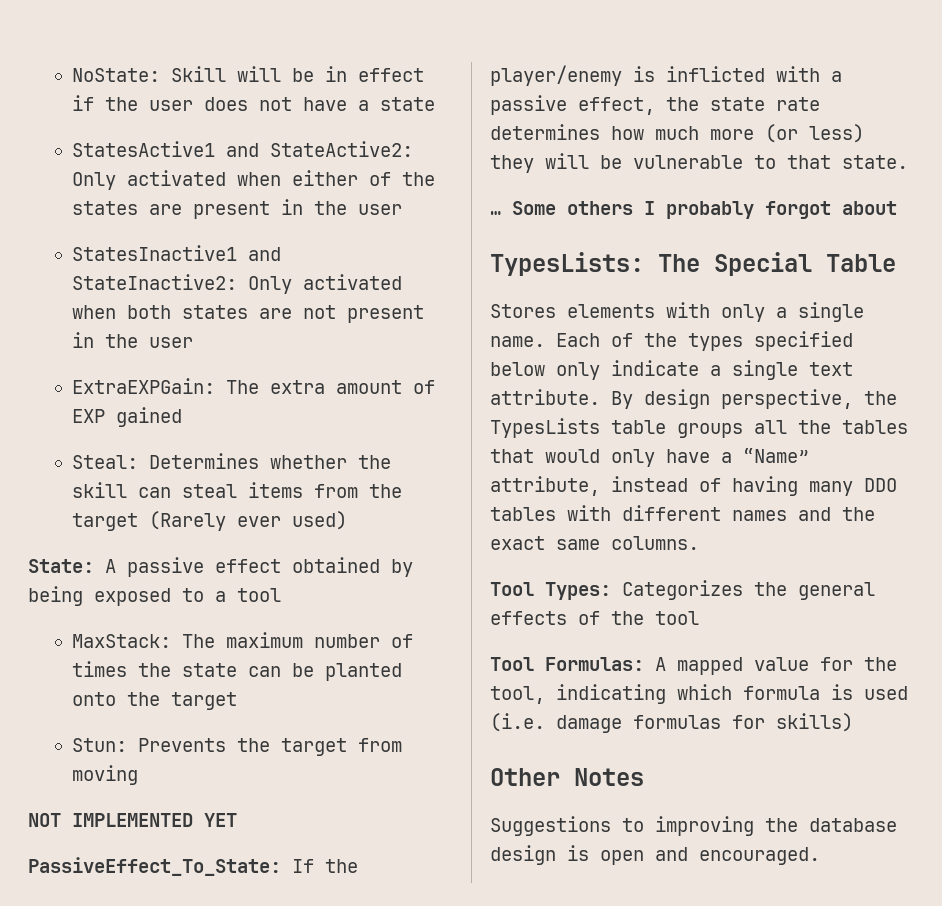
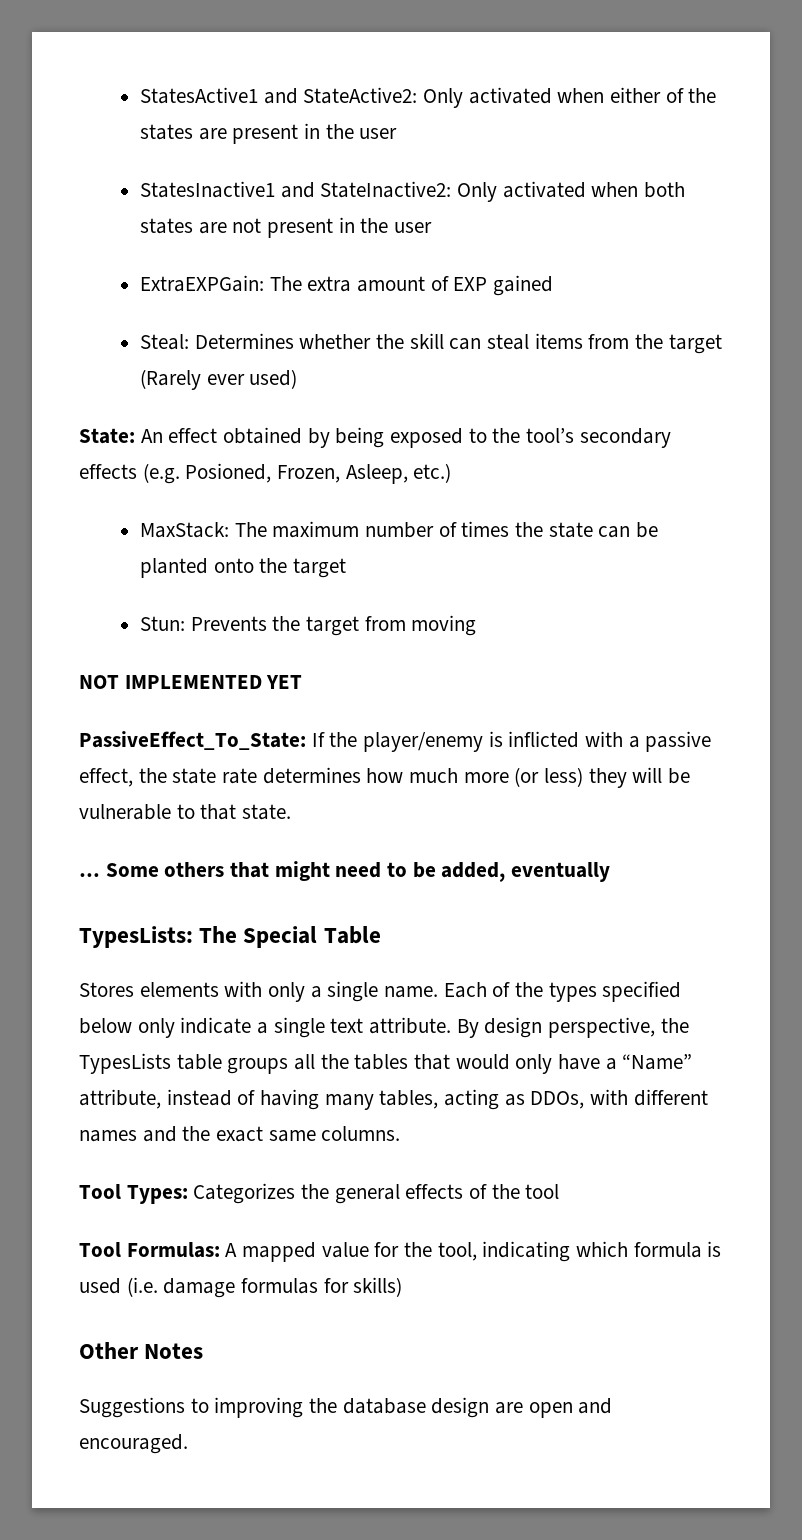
[72,66,425,82] [72,95,436,111] NoState: Skill will be in effect if the user does not have a state // -> (139, 95) none
[105,557,204,577] A passive -> [140,429,163,443] An
[215,588,281,602] a tool -> [492,428,671,448] [79,463,452,484] the tool’s secondary effects (e.g. Posioned, Frozen, Asleep, etc.)
[644,201,897,219] I probably forgot about -> [230,861,611,882] that might need to be added, eventually
[864,478,897,492] [490,507,556,521] DDO tables -> [379,1089,585,1110] tables, acting as DDOs,
[567,845,589,861] is -> [495,1402,524,1414] are

